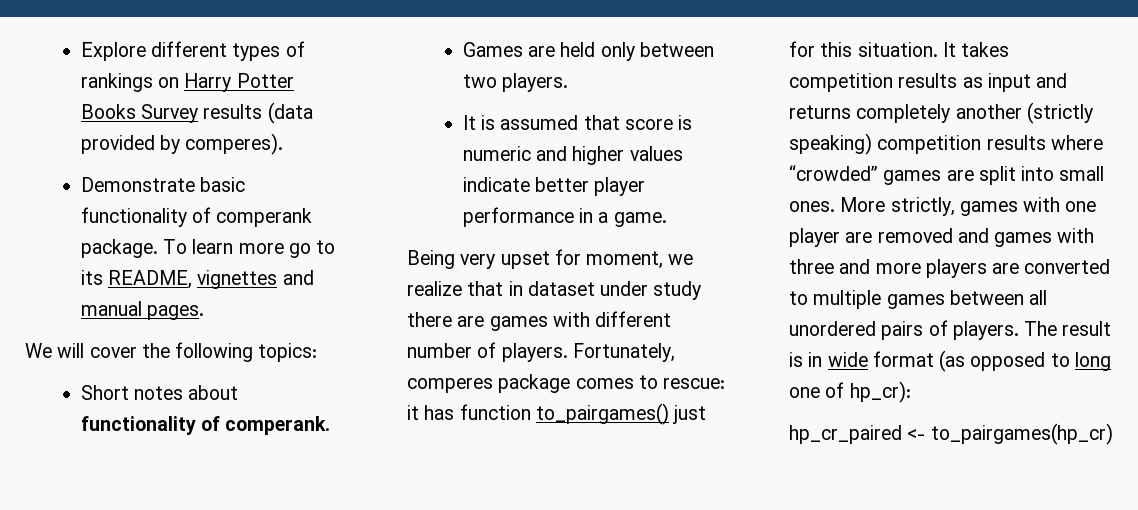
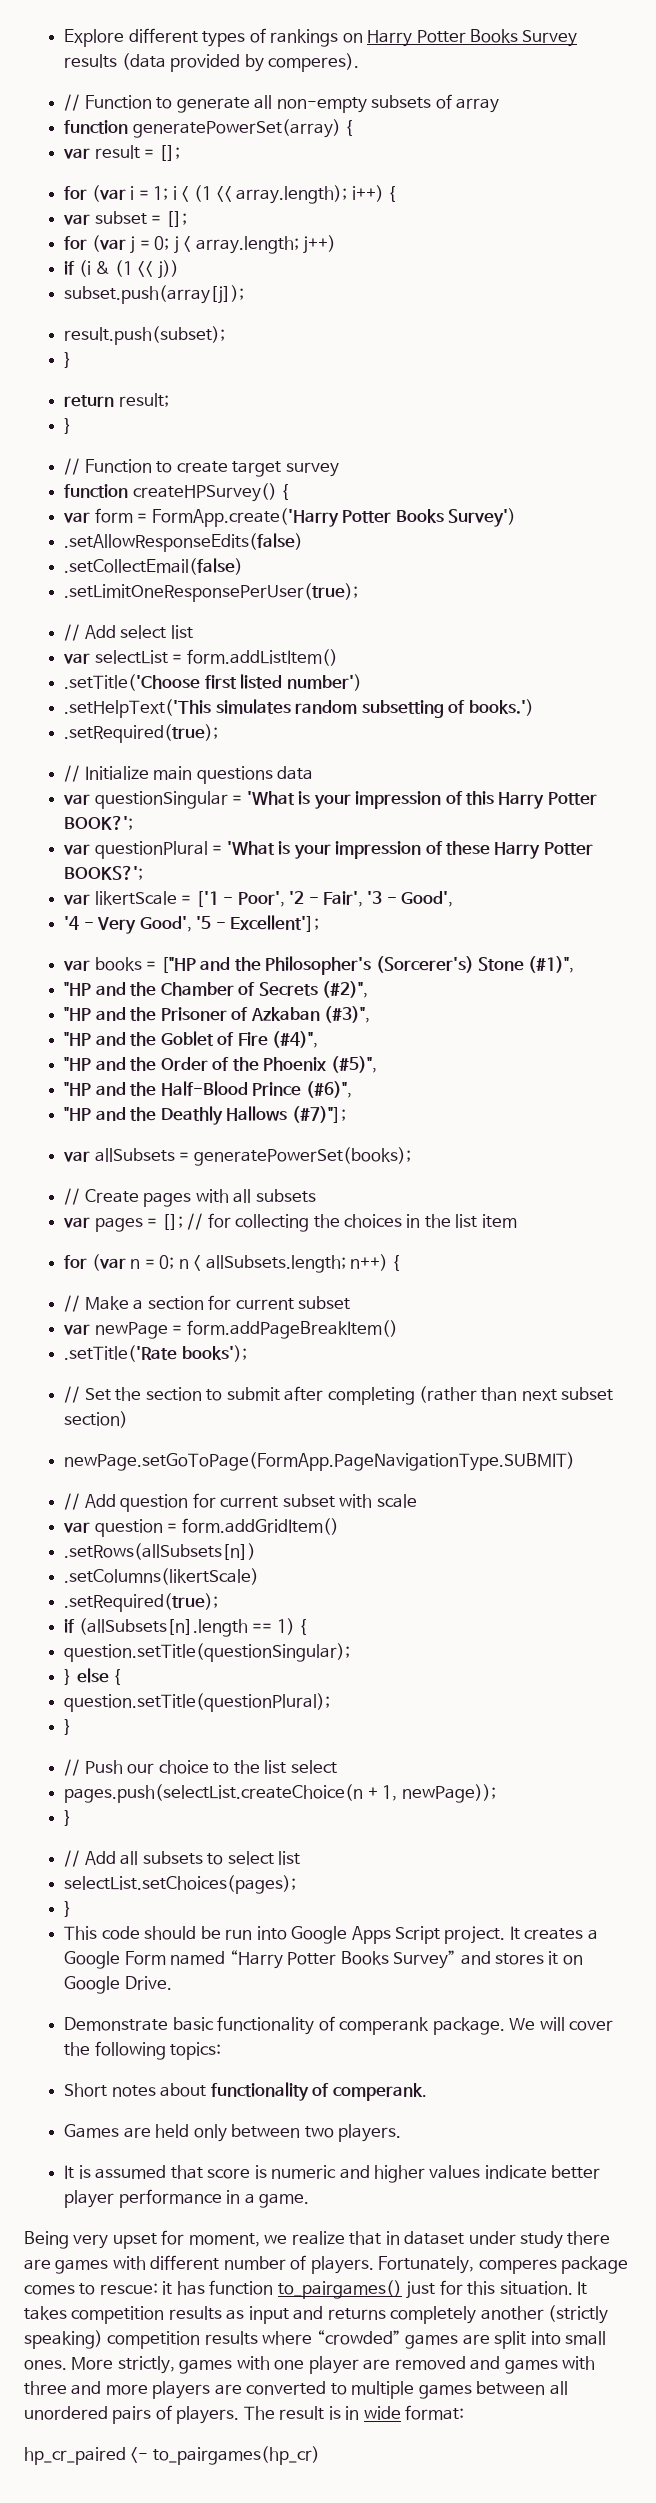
(284, 144) none -> [64,94,499,113] [64,119,354,138] [63,145,180,161] [64,185,397,204] [63,211,187,227] [64,235,336,254] [64,260,179,279] [64,285,245,304] [64,326,226,345] [64,352,73,368] [64,393,169,407] [64,418,73,434] [64,458,339,477] [64,483,290,502] [63,508,517,527] [64,533,304,552] [64,558,244,575] [64,583,359,602] [64,624,193,641] [63,649,338,666] [64,674,362,691] [64,699,534,718] [64,724,219,743] [64,765,314,784] [63,791,597,809] [64,816,134,830] [63,841,593,859] [64,866,144,880] [63,891,454,907] [64,915,320,934] [63,956,575,975] [64,981,369,998] [64,1006,371,1023] [64,1031,319,1048] [64,1056,377,1073] [64,1081,352,1098] [64,1106,346,1125] [63,1147,411,1166] [64,1188,316,1207] [63,1213,517,1232] [64,1254,401,1273] [64,1295,351,1312] [63,1320,398,1339] [64,1345,247,1362] [64,1386,614,1405] [64,1411,129,1428] [64,1452,576,1471] [64,1493,417,1512] [63,1518,339,1537] [64,1543,257,1560] [64,1568,260,1585] [64,1593,219,1612] [64,1618,308,1637] [64,1643,351,1662] [64,1668,122,1685] [64,1693,331,1712] [64,1719,73,1735] [64,1759,337,1776] [64,1784,496,1803] [64,1810,73,1826] [64,1850,301,1867] [64,1875,297,1894] [64,1901,73,1917] [64,1926,598,1944] [64,1950,583,1969] [64,1976,172,1994] // // Function to generate all non-empty subsets of array // function generatePowerSet(array) { // var result = []; // for (var i = 1; i < (1 << array.length); i++) { // var subset = []; // for (var j = 0; j < array.length; j++) // if (i & (1 << j)) // subset.push(array[j]); // result.push(subset); // } // return result; // } // // Function to create target survey // function createHPSurvey() { // var form = FormApp.create('Harry Potter Books Survey') // .setAllowResponseEdits(false) // .setCollectEmail(false) // .setLimitOneResponsePerUser(true); // // Add select list // var selectList = form.addListItem() // .setTitle('Choose first listed number') // .setHelpText('This simulates random subsetting of books.') // .setRequired(true); // // Initialize main questions data // var questionSingular = 'What is your impression of this Harry Potter BOOK?'; // var questionPlural = 'What is your impression of these Harry Potter BOOKS?'; // var likertScale = ['1 - Poor', '2 - Fair', '3 - Good', // '4 - Very Good', '5 - Excellent']; // var books = ["HP and the Philosopher's (Sorcerer's) Stone (#1)", // "HP and the Chamber of Secrets (#2)", // "HP and the Prisoner of Azkaban (#3)", // "HP and the Goblet of Fire (#4)", // "HP and the Order of the Phoenix (#5)", // "HP and the Half-Blood Prince (#6)", // "HP and the Deathly Hallows (#7)"]; // var allSubsets = generatePowerSet(books); // // Create pages with all subsets // var pages = []; // for collecting the choices in the list item // for (var n = 0; n < allSubsets.length; n++) { // // Make a section for current subset // var newPage = form.addPageBreakItem() // .setTitle('Rate books'); // // Set the section to submit after completing (rather than next subset section) // newPage.setGoToPage(FormApp.PageNavigationType.SUBMIT) // // Add question for current subset with scale // var question = form.addGridItem() // .setRows(allSubsets[n]) // .setColumns(likertScale) // .setRequired(true); // if (allSubsets[n].length == 1) { // question.setTitle(questionSingular); // } else { // question.setTitle(questionPlural); // } // // Push our choice to the list select // pages.push(selectList.createChoice(n + 1, newPage)); // } // // Add all subsets to select list // selectList.setChoices(pages); // } // This code should be run into Google Apps Script project. It creates a Google Form named “Harry Potter Books Survey” and stores it on Google Drive.
[162,239,336,258] [80,270,314,289] [80,301,204,320] To learn more go to its README, vignettes and manual pages. // -> (505, 2026) none
[872,350,1111,372] [789,381,911,403] format (as opposed to long one of hp_cr): -> [405,2405,465,2420] format:

